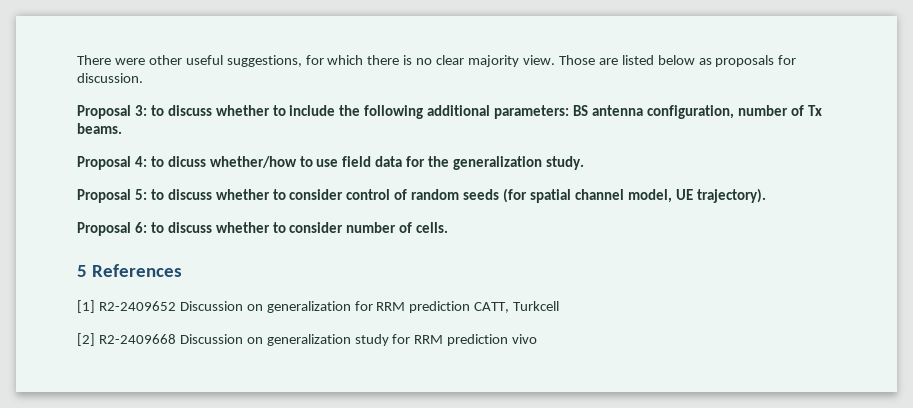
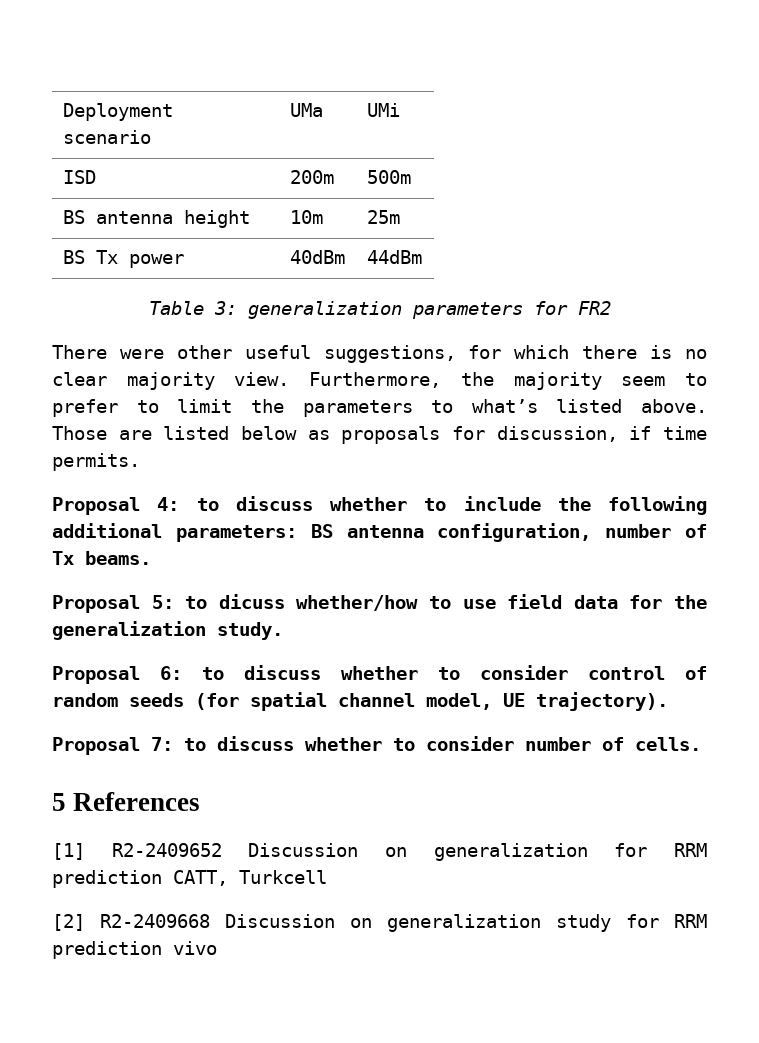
(77, 60) none -> [62,103,173,121] [62,130,151,144] [289,103,323,117] [366,103,400,117] [62,170,96,184] [289,170,334,184] [366,170,411,184] [62,210,250,228] [289,210,323,224] [366,210,400,224] [62,250,184,268] [289,250,345,264] [366,250,422,264] [148,301,611,319] Deployment scenario | UMa | UMi // ISD | 200m | 500m // BS antenna height | 10m | 25m // BS Tx power | 40dBm | 44dBm // Table 3: generalization parameters for FR2 //
(555, 60) none -> [309,372,707,390] [52,399,707,417] Furthermore, the majority seem to prefer to limit the parameters to what’s listed above.
[77,73,143,83] [77,105,147,119] discussion. // Proposal 3: -> [496,426,707,442] [52,453,140,471] [52,497,180,515] discussion, if time permits. // Proposal 4:
[134,156,147,167] 4: -> [151,595,174,609] 5:
[134,189,147,200] 5: -> [160,666,182,680] 6:
[134,222,147,233] 6: -> [151,737,173,751] 7:

